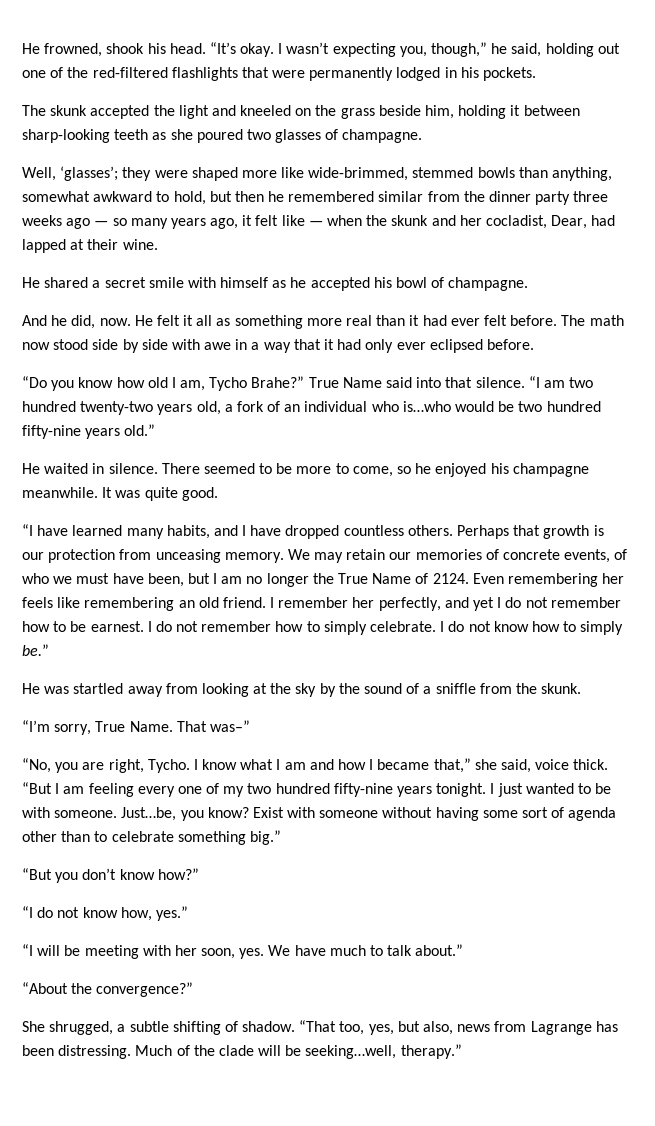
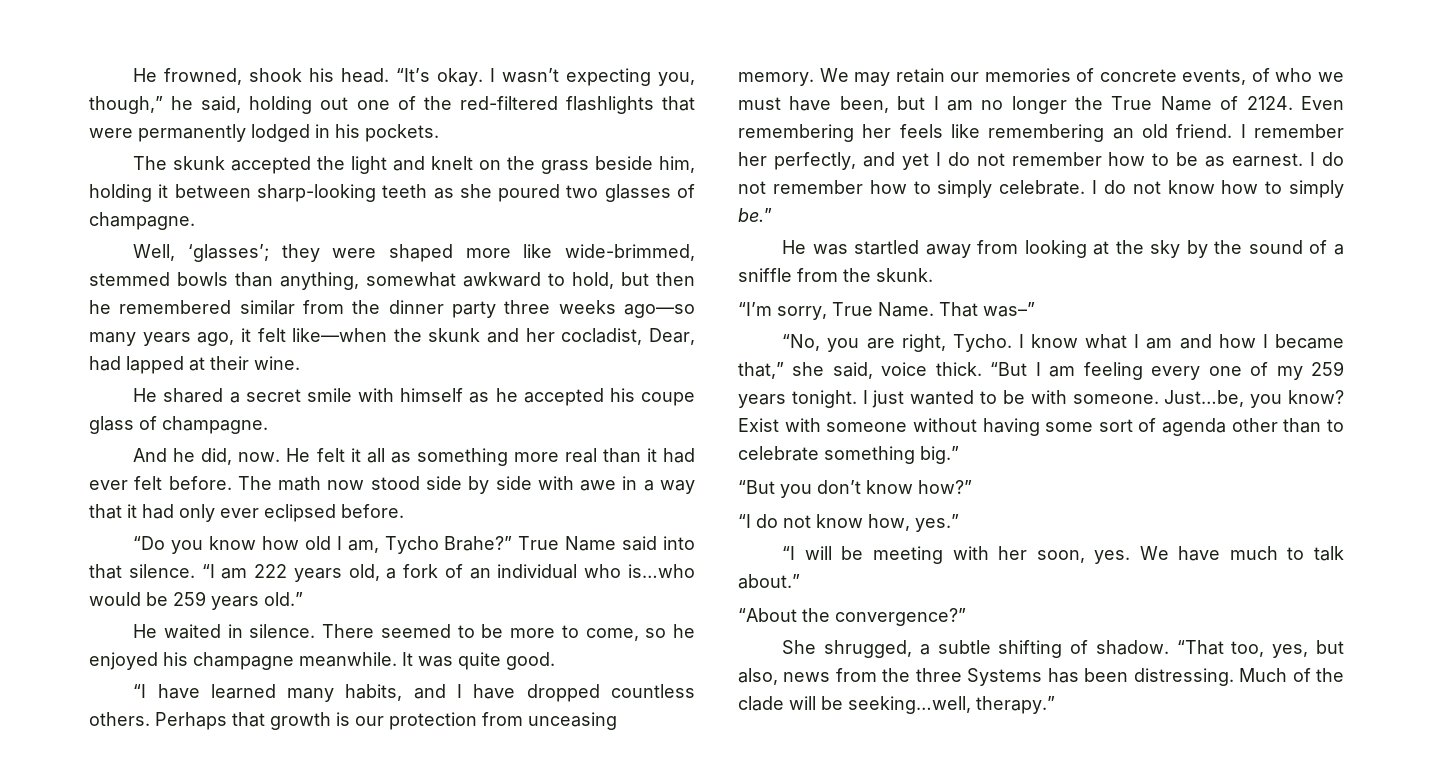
[240,105,292,116] kneeled -> [431,156,474,170] knelt
[66,218,127,229] ago — so -> [624,304,695,318] ago—so
[281,215,363,226] like — when -> [292,328,388,342] like—when
[396,277,428,288] bowl -> [641,392,696,406] [89,416,134,434] coupe glass
[569,377,594,388] [22,401,154,415] two hundred twenty-two -> [254,564,288,578] 222
[518,401,601,412] [22,425,81,439] two hundred fifty-nine -> [173,591,206,606] 259
(87, 626) none -> [1205,156,1226,167] as
[247,783,393,797] two hundred fifty-nine -> [1311,361,1344,376] 259
[530,1021,592,1035] Lagrange -> [882,668,1043,686] the three Systems

